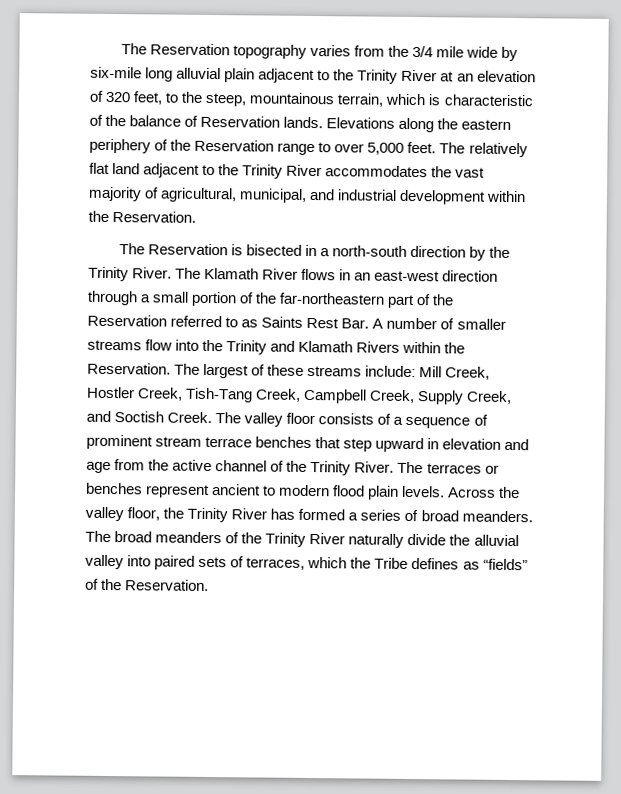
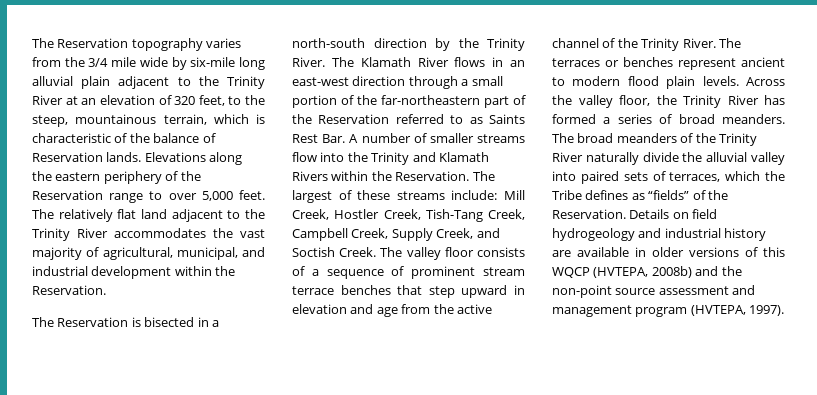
(210, 585) none -> [629,209,718,219] [552,228,767,241] [552,247,785,257] [552,266,742,278] [552,285,756,298] [552,305,785,317] Details on field hydrogeology and industrial history are available in older versions of this WQCP (HVTEPA, 2008b) and the non-point source assessment and management program (HVTEPA, 1997).

